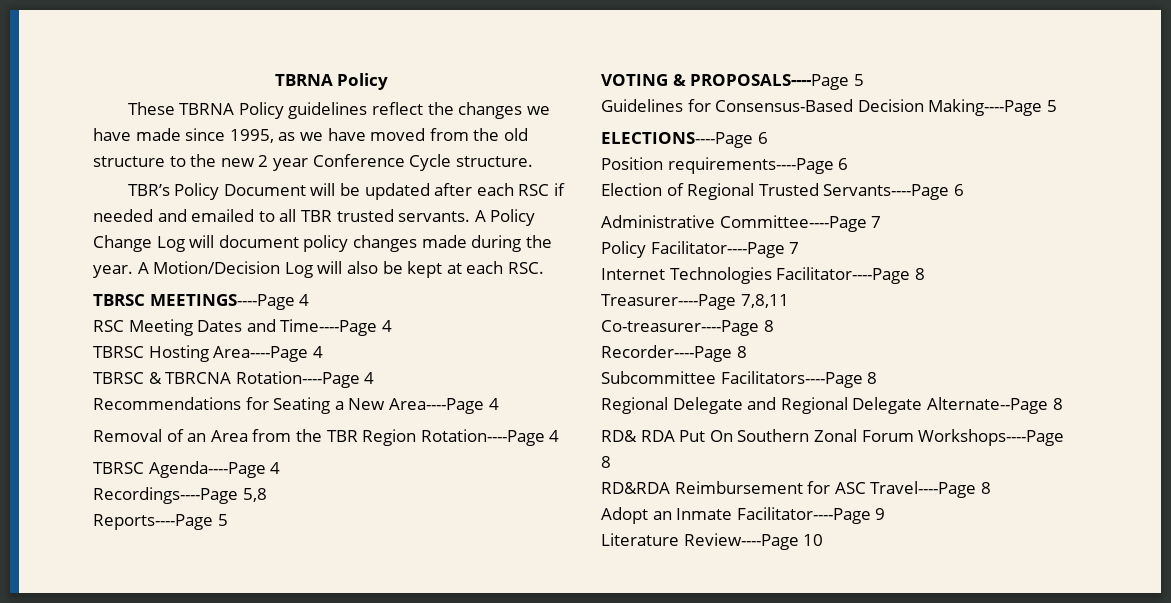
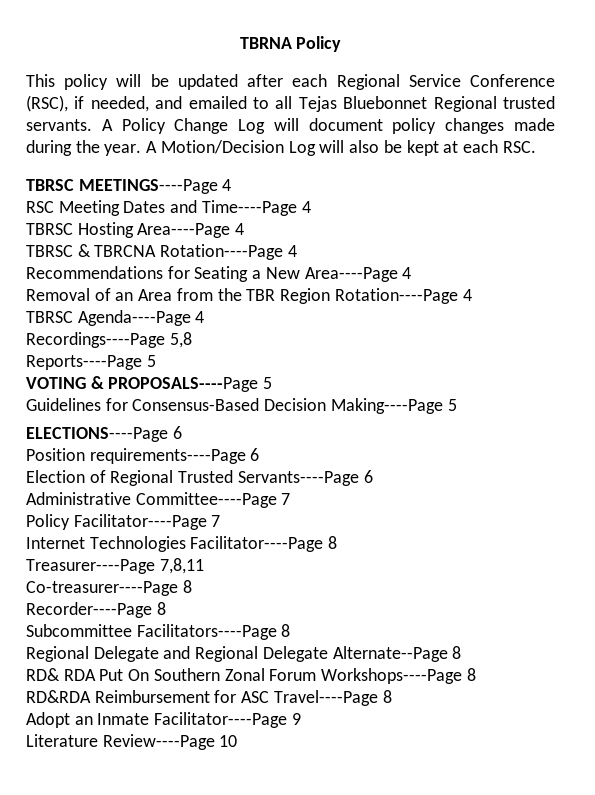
[127,102,550,119] [93,128,528,143] [93,154,533,171] [127,183,306,200] These TBRNA Policy guidelines reflect the changes we have made since 1995, as we have moved from the old structure to the new 2 year Conference Cycle structure. // TBR’s Policy Document -> [26,74,109,90] This policy
[518,183,565,196] [93,209,153,222] RSC if needed -> [336,74,555,90] [26,95,149,112] Regional Service Conference (RSC), if needed,
[300,210,332,222] TBR -> [298,96,497,112] Tejas Bluebonnet Regional

